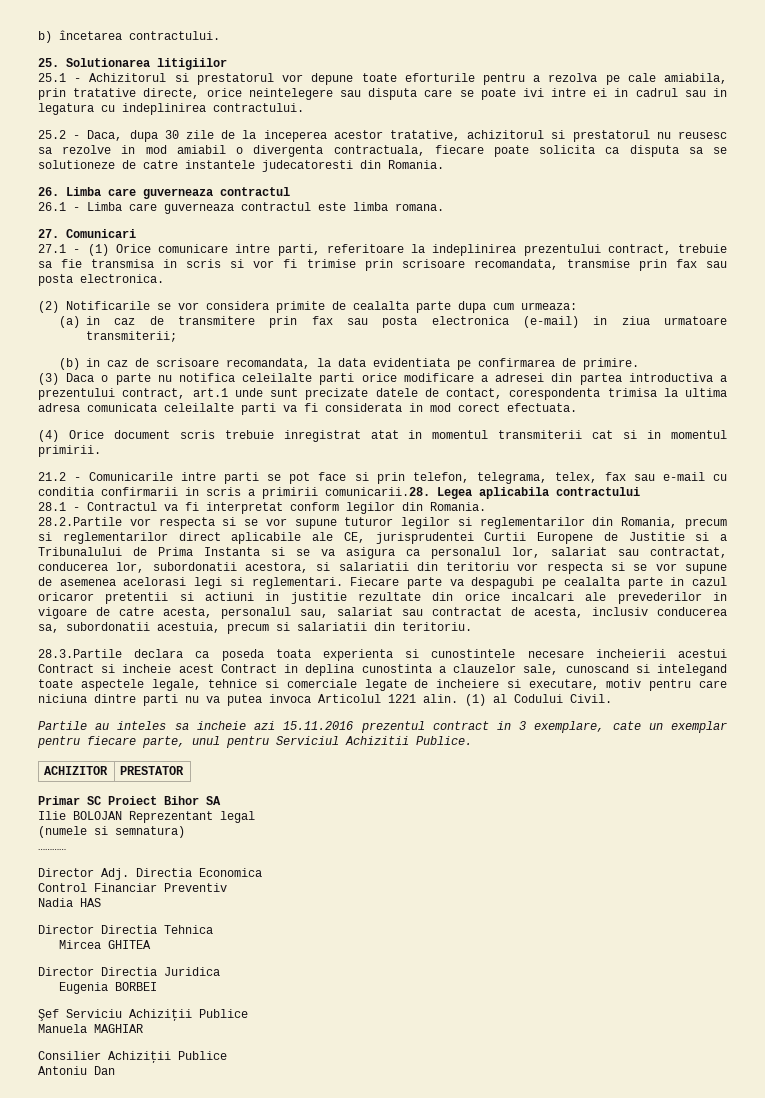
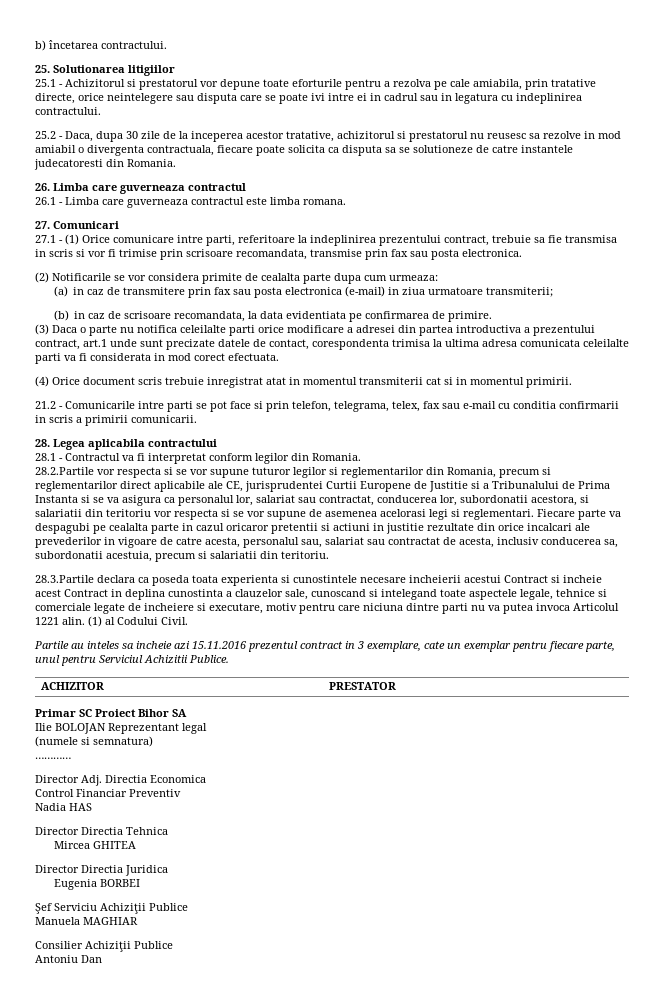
[325,487,430,496] comunicarii.28. -> [131,415,197,423] [35,439,50,447] comunicarii. // 28.

